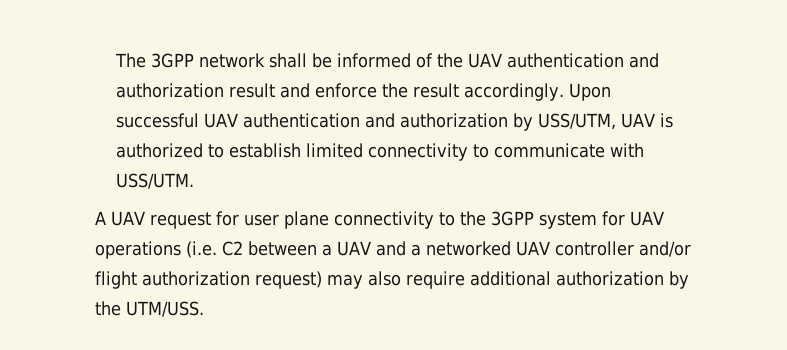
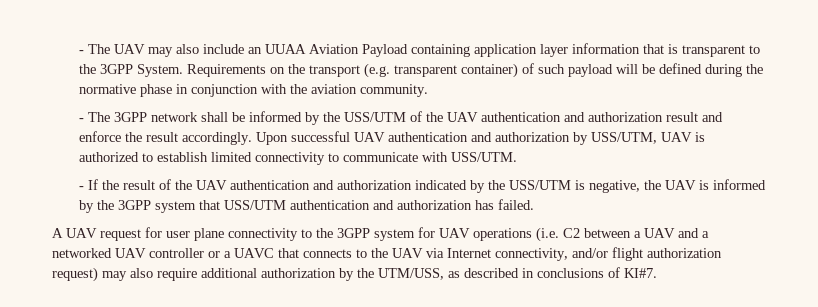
(114, 60) none -> [78,43,760,57] [78,63,763,78] [78,84,428,97] [78,118,84,122] - The UAV may also include an UUAA Aviation Payload containing application layer information that is transparent to the 3GPP System. Requirements on the transport (e.g. transparent container) of such payload will be defined during the normative phase in conjunction with the aviation community. // -
(411, 60) none -> [304,112,406,125] by the USS/UTM
(194, 181) none -> [78,179,766,193] [78,199,534,213] // - If the result of the UAV authentication and authorization indicated by the USS/UTM is negative, the UAV is informed by the 3GPP system that USS/UTM authentication and authorization has failed.
(634, 248) none -> [208,248,568,261] or a UAVC that connects to the UAV via Internet connectivity,
[126,301,204,317] UTM/USS. -> [378,267,657,280] UTM/USS, as described in conclusions of KI#7.

